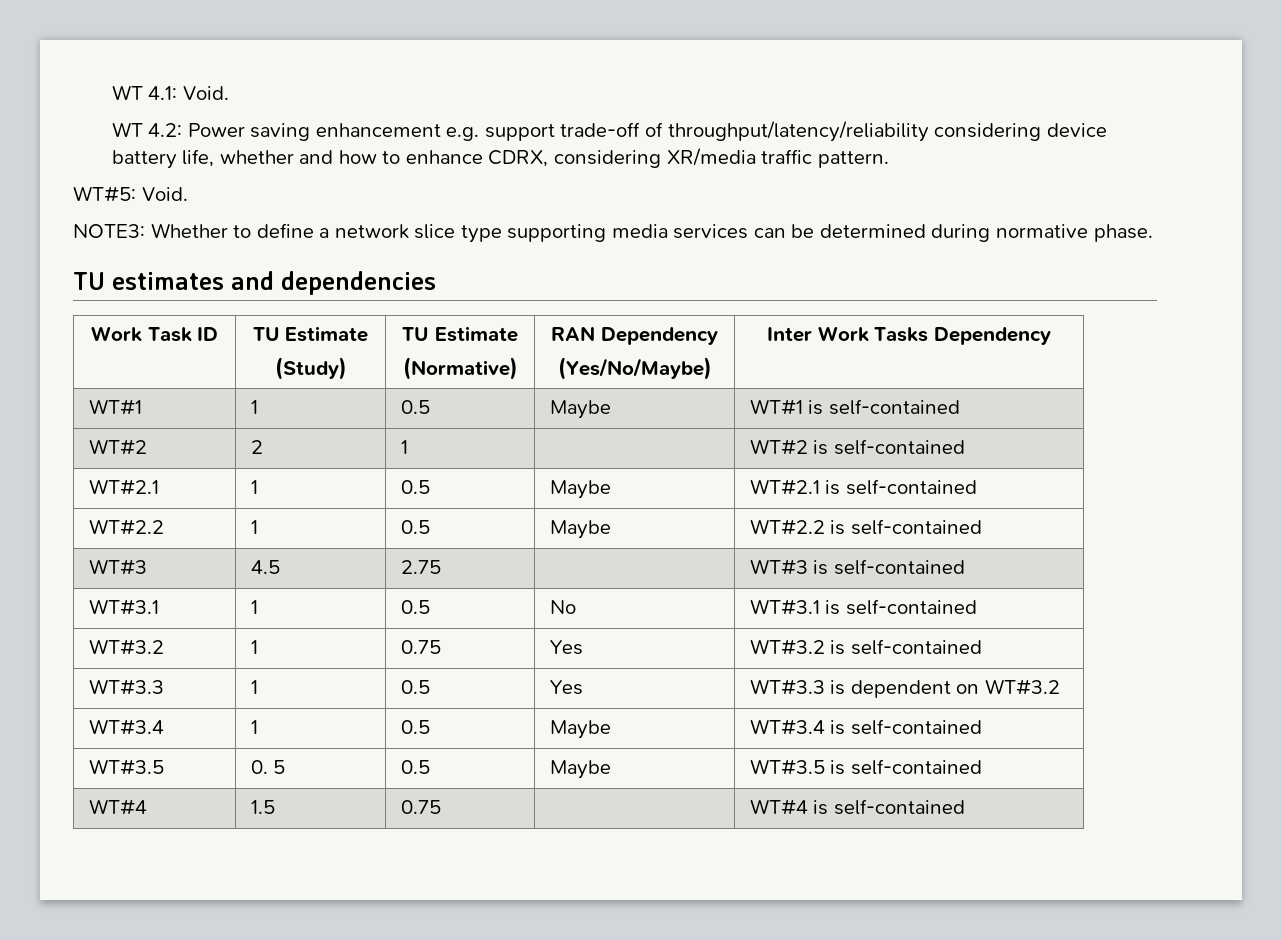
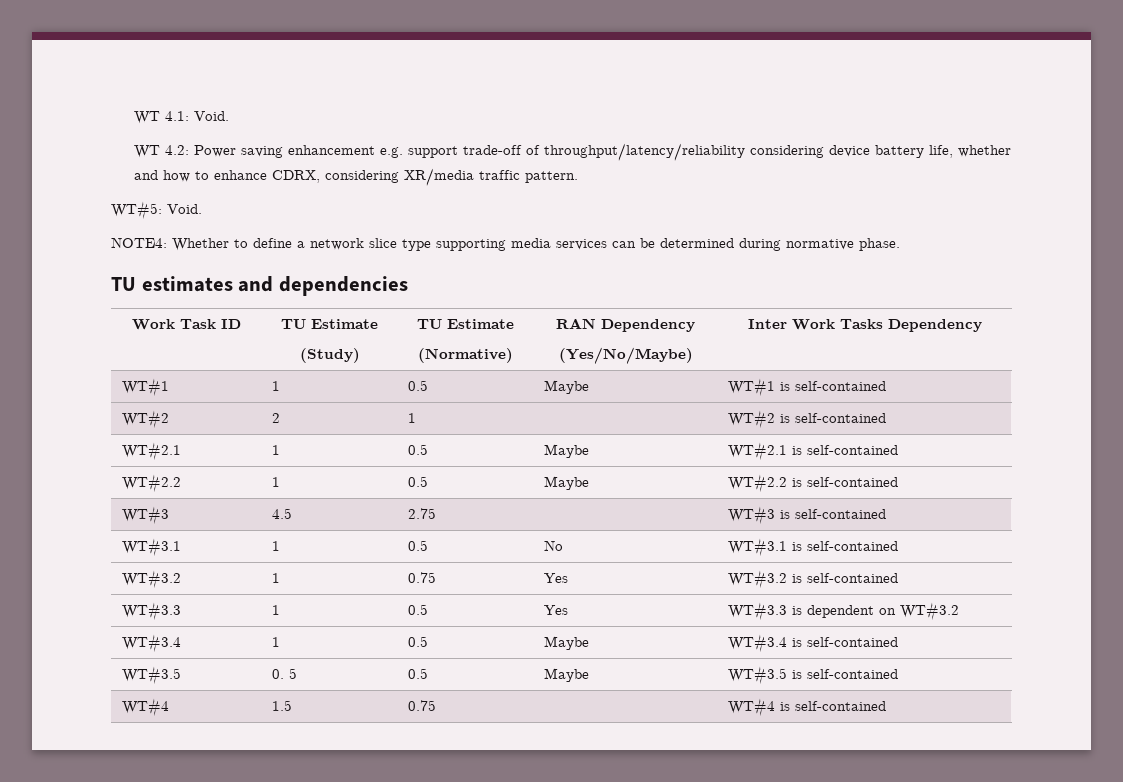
[73,224,145,238] NOTE3: -> [111,237,167,248] NOTE4:

